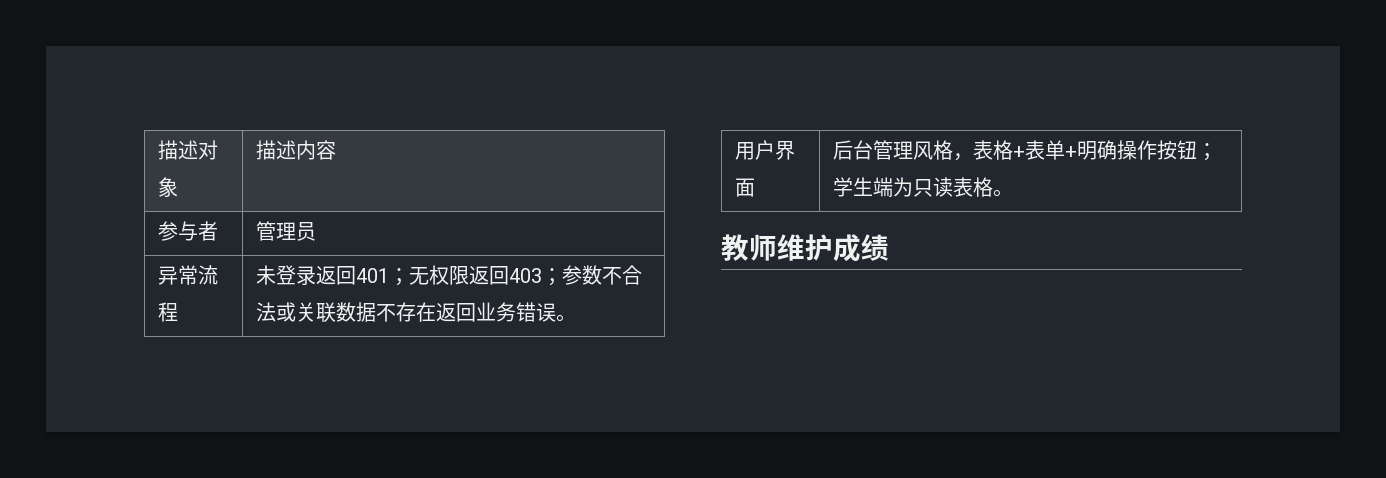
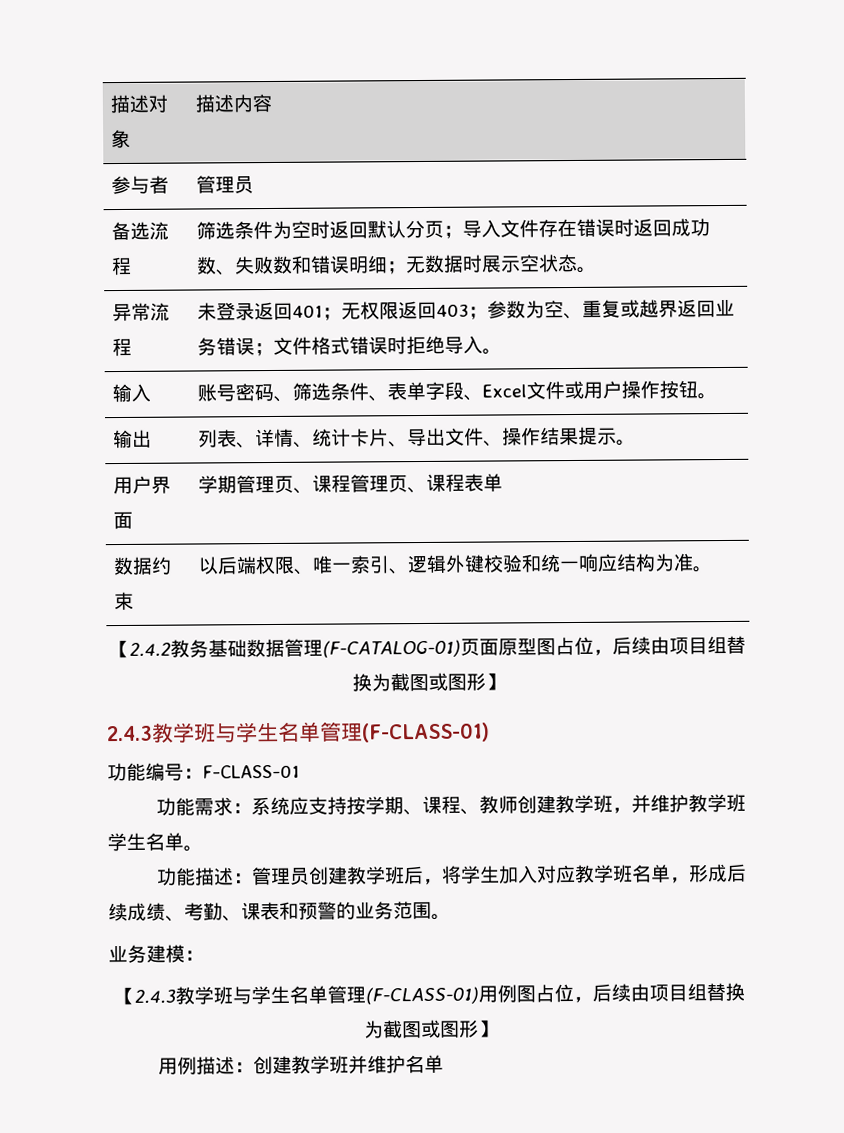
(317, 231) none -> [111,221,170,241] [111,256,133,276] [196,218,711,240] [196,253,598,276] // 备选流程 | 筛选条件为空时返回默认分页；导入文件存在错误时返回成功数、失败数和错误明细；无数据时展示空状态。
[602,265,643,285] [256,302,577,323] [735,140,796,160] [735,178,756,197] [833,140,1218,161] [833,177,1014,197] [721,234,889,262] 不合法或关联数据不存在返回业务错误。 // 用户界面 | 后台管理风格，表格+表单+明确操作按钮；学生端为只读表格。 // 教师维护成绩 -> [525,299,736,320] [197,335,503,357] [112,383,152,403] [197,380,718,402] [113,429,153,449] [198,426,637,449] [113,475,172,495] [113,511,134,530] [198,473,504,494] [113,556,173,576] [114,591,135,611] [198,553,714,575] [109,635,747,659] [351,672,505,692] [107,721,490,743] [107,762,300,782] [155,793,746,816] [107,832,203,852] [155,863,747,886] [108,901,451,922] [108,944,204,963] [115,982,745,1006] [364,1019,498,1039] [157,1054,444,1075] 为空、重复或越界返回业务错误；文件格式错误时拒绝导入。 // 输入 | 账号密码、筛选条件、表单字段、Excel文件或用户操作按钮。 // 输出 | 列表、详情、统计卡片、导出文件、操作结果提示。 // 用户界面 | 学期管理页、课程管理页、课程表单 // 数据约束 | 以后端权限、唯一索引、逻辑外键校验和统一响应结构为准。 // 【2.4.2教务基础数据管理(F-CATALOG-01)页面原型图占位，后续由项目组替换为截图或图形】 // 2.4.3教学班与学生名单管理(F-CLASS-01) // 功能编号：F-CLASS-01 // 功能需求：系统应支持按学期、课程、教师创建教学班，并维护教学班学生名单。 // 功能描述：管理员创建教学班后，将学生加入对应教学班名单，形成后续成绩、考勤、课表和预警的业务范围。 // 业务建模： // 【2.4.3教学班与学生名单管理(F-CLASS-01)用例图占位，后续由项目组替换为截图或图形】 // 用例描述：创建教学班并维护名单

